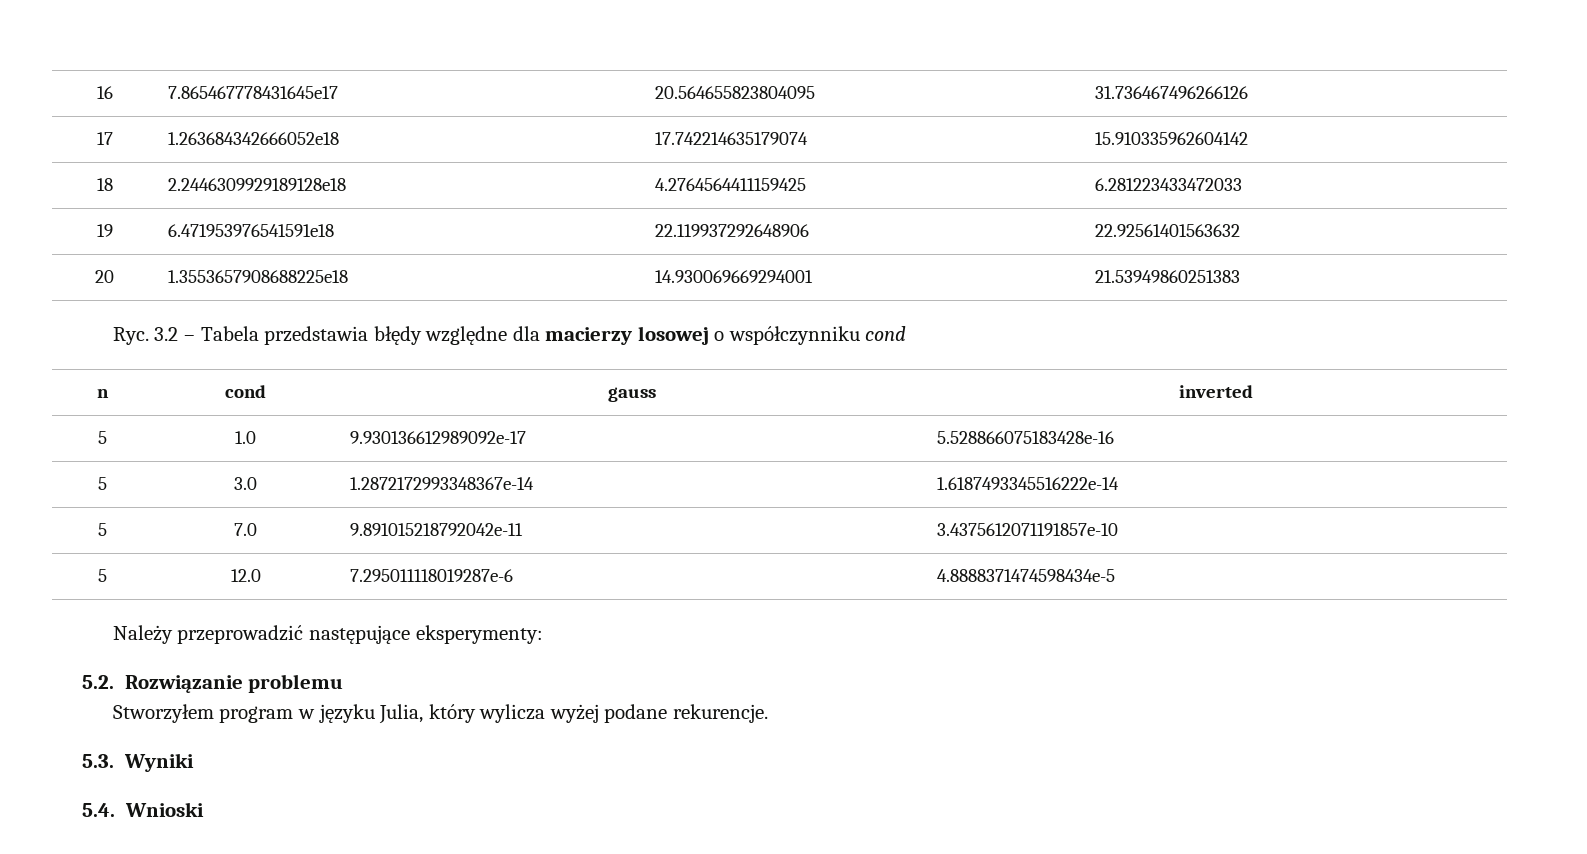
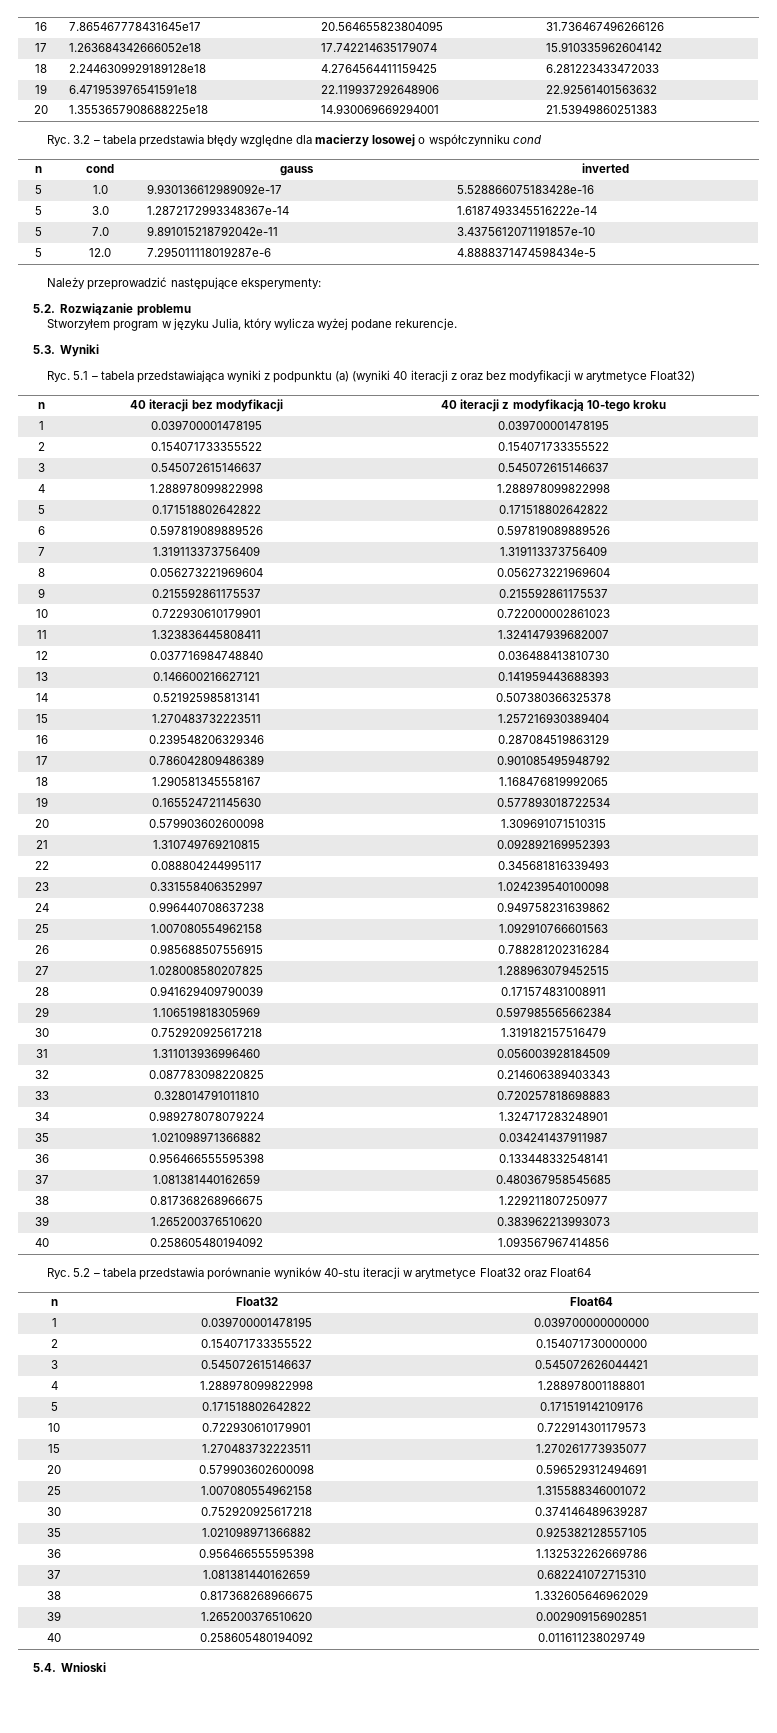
[200,326,259,341] Tabela -> [102,135,136,144] tabela
(194, 762) none -> [47,370,696,383] [38,402,45,409] [130,399,283,412] [441,399,666,412] [39,421,44,430] [151,420,262,430] [498,420,609,430] [38,442,45,451] [151,442,262,451] [498,442,609,451] [38,463,45,472] [151,463,262,472] [498,463,609,472] [38,484,45,493] [150,483,263,493] [497,483,610,493] [38,505,45,514] [152,505,261,514] [499,505,608,514] [38,526,45,535] [150,525,263,535] [497,525,610,535] [38,547,45,556] [153,546,260,556] [500,546,607,556] [38,568,45,577] [150,567,263,577] [497,567,610,577] [38,588,45,598] [152,588,261,598] [499,588,608,598] [35,609,48,618] [152,608,261,618] [497,609,610,618] [36,630,47,639] [152,630,261,639] [498,629,609,639] [35,651,48,660] [150,650,263,660] [498,651,609,660] [35,672,48,681] [153,672,260,681] [498,671,609,681] [35,693,48,702] [153,692,260,702] [496,693,611,702] [35,714,48,723] [152,714,261,723] [498,713,609,723] [35,735,48,744] [149,734,264,744] [498,734,609,744] [35,756,48,765] [149,755,264,765] [497,755,610,765] [35,777,48,786] [152,776,261,786] [499,776,608,786] [35,797,48,807] [152,798,261,807] [497,797,610,807] [34,819,49,828] [149,818,264,828] [501,818,606,828] [35,840,48,849] [153,839,260,849] [497,839,610,849] [34,861,49,870] [151,860,262,870] [498,860,609,870] [34,882,49,891] [150,881,263,891] [498,881,609,891] [34,903,49,912] [149,902,264,912] [497,902,610,912] [34,924,49,933] [151,923,262,933] [499,923,608,933] [34,945,49,954] [150,944,263,954] [498,945,609,954] [34,966,49,975] [150,966,263,975] [498,965,609,975] [34,987,49,996] [150,986,263,996] [501,986,606,996] [34,1007,49,1017] [153,1007,260,1017] [496,1007,611,1017] [34,1028,49,1037] [151,1027,262,1037] [501,1027,606,1037] [35,1049,48,1058] [153,1048,260,1058] [497,1048,610,1058] [34,1070,49,1079] [149,1069,264,1079] [497,1069,610,1079] [34,1091,49,1100] [154,1090,259,1100] [497,1090,610,1100] [34,1112,49,1121] [149,1111,264,1121] [499,1111,608,1121] [34,1133,49,1142] [152,1132,261,1142] [499,1132,608,1142] [34,1154,49,1163] [149,1153,264,1163] [499,1154,608,1163] [34,1175,49,1184] [153,1174,260,1184] [496,1174,611,1184] [34,1196,49,1205] [150,1195,263,1205] [499,1195,608,1205] [34,1216,49,1226] [151,1217,262,1226] [497,1216,610,1226] [34,1238,49,1247] [150,1237,263,1247] [498,1237,609,1247] [47,1267,591,1280] [50,1299,58,1306] [235,1297,278,1306] [569,1297,613,1306] [51,1318,57,1327] [201,1317,312,1327] [533,1317,649,1327] [50,1339,58,1348] [201,1339,312,1348] [535,1339,647,1348] [50,1360,58,1369] [201,1360,312,1369] [534,1360,648,1369] [50,1381,58,1390] [200,1380,313,1390] [537,1380,645,1390] [50,1402,58,1411] [202,1402,311,1411] [539,1401,643,1411] [48,1423,60,1432] [202,1422,311,1432] [536,1422,646,1432] [48,1444,60,1453] [202,1444,311,1453] [535,1443,647,1453] [47,1465,61,1474] [199,1464,314,1474] [535,1464,647,1474] [47,1486,61,1495] [201,1485,312,1495] [536,1486,646,1495] [47,1507,61,1516] [201,1506,312,1516] [534,1506,648,1516] [47,1528,61,1537] [202,1527,311,1537] [535,1527,647,1537] [47,1549,61,1558] [199,1548,314,1558] [535,1548,647,1558] [47,1570,61,1579] [203,1569,310,1579] [536,1570,646,1579] [47,1591,61,1600] [200,1590,313,1600] [534,1590,648,1600] [47,1611,61,1621] [201,1612,312,1621] [535,1611,647,1621] [47,1633,61,1642] [200,1632,313,1642] [537,1632,645,1642] // Ryc. 5.1 – tabela przedstawiająca wyniki z podpunktu (a) (wyniki 40 iteracji z oraz bez modyfikacji w arytmetyce Float32) // n | 40 iteracji bez modyfikacji | 40 iteracji z modyfikacją 10-tego kroku // 1 | 0.039700001478195 | 0.039700001478195 // 2 | 0.154071733355522 | 0.154071733355522 // 3 | 0.545072615146637 | 0.545072615146637 // 4 | 1.288978099822998 | 1.288978099822998 // 5 | 0.171518802642822 | 0.171518802642822 // 6 | 0.597819089889526 | 0.597819089889526 // 7 | 1.319113373756409 | 1.319113373756409 // 8 | 0.056273221969604 | 0.056273221969604 // 9 | 0.215592861175537 | 0.215592861175537 // 10 | 0.722930610179901 | 0.722000002861023 // 11 | 1.323836445808411 | 1.324147939682007 // 12 | 0.037716984748840 | 0.036488413810730 // 13 | 0.146600216627121 | 0.141959443688393 // 14 | 0.521925985813141 | 0.507380366325378 // 15 | 1.270483732223511 | 1.257216930389404 // 16 | 0.239548206329346 | 0.287084519863129 // 17 | 0.786042809486389 | 0.901085495948792 // 18 | 1.290581345558167 | 1.168476819992065 // 19 | 0.165524721145630 | 0.577893018722534 // 20 | 0.579903602600098 | 1.309691071510315 // 21 | 1.310749769210815 | 0.092892169952393 // 22 | 0.088804244995117 | 0.345681816339493 // 23 | 0.331558406352997 | 1.024239540100098 // 24 | 0.996440708637238 | 0.949758231639862 // 25 | 1.007080554962158 | 1.092910766601563 // 26 | 0.985688507556915 | 0.788281202316284 // 27 | 1.028008580207825 | 1.288963079452515 // 28 | 0.941629409790039 | 0.171574831008911 // 29 | 1.106519818305969 | 0.597985565662384 // 30 | 0.752920925617218 | 1.319182157516479 // 31 | 1.311013936996460 | 0.056003928184509 // 32 | 0.087783098220825 | 0.214606389403343 // 33 | 0.328014791011810 | 0.720257818698883 // 34 | 0.989278078079224 | 1.324717283248901 // 35 | 1.021098971366882 | 0.034241437911987 // 36 | 0.956466555595398 | 0.133448332548141 // 37 | 1.081381440162659 | 0.480367958545685 // 38 | 0.817368268966675 | 1.229211807250977 // 39 | 1.265200376510620 | 0.383962213993073 // 40 | 0.258605480194092 | 1.093567967414856 // Ryc. 5.2 – tabela przedstawia porównanie wyników 40-stu iteracji w arytmetyce Float32 oraz Float64 // n | Float32 | Float64 // 1 | 0.039700001478195 | 0.039700000000000 // 2 | 0.154071733355522 | 0.154071730000000 // 3 | 0.545072615146637 | 0.545072626044421 // 4 | 1.288978099822998 | 1.288978001188801 // 5 | 0.171518802642822 | 0.171519142109176 // 10 | 0.722930610179901 | 0.722914301179573 // 15 | 1.270483732223511 | 1.270261773935077 // 20 | 0.579903602600098 | 0.596529312494691 // 25 | 1.007080554962158 | 1.315588346001072 // 30 | 0.752920925617218 | 0.374146489639287 // 35 | 1.021098971366882 | 0.925382128557105 // 36 | 0.956466555595398 | 1.132532262669786 // 37 | 1.081381440162659 | 0.682241072715310 // 38 | 0.817368268966675 | 1.332605646962029 // 39 | 1.265200376510620 | 0.002909156902851 // 40 | 0.258605480194092 | 0.011611238029749

